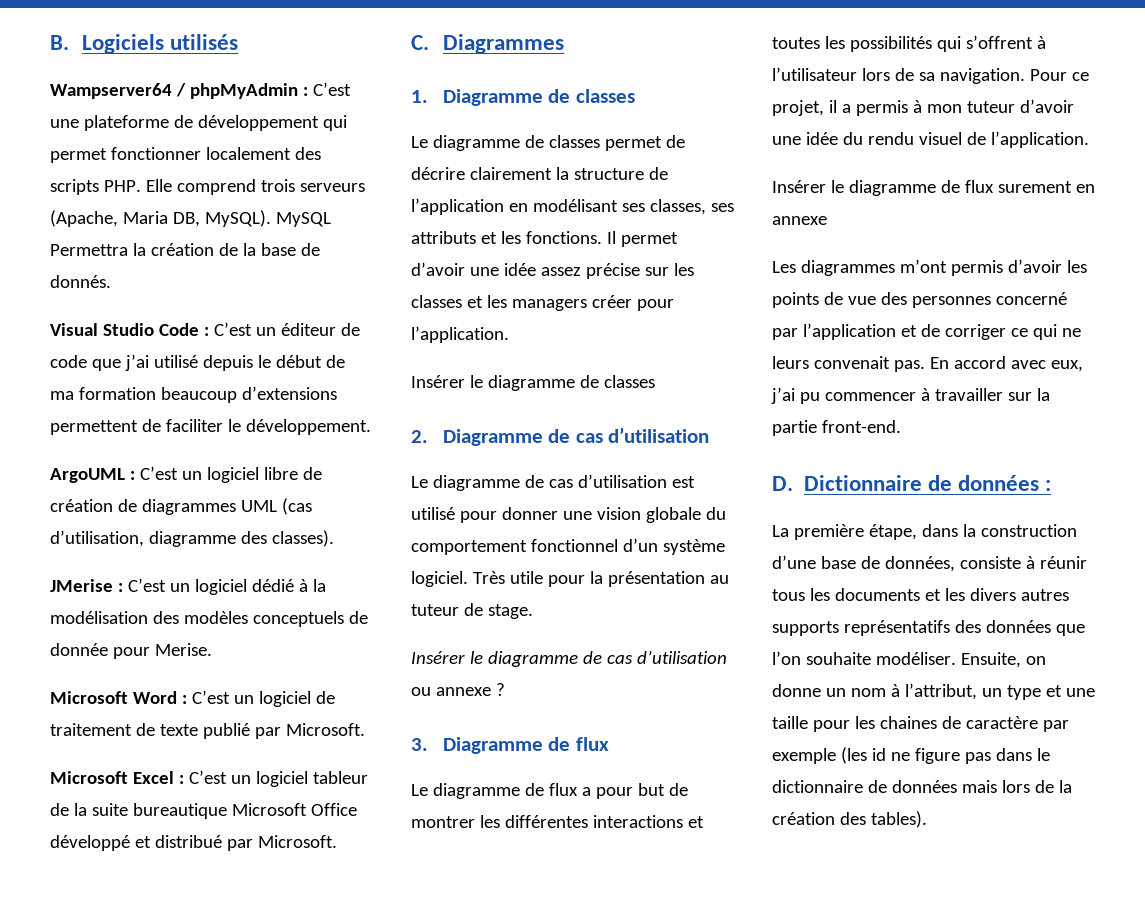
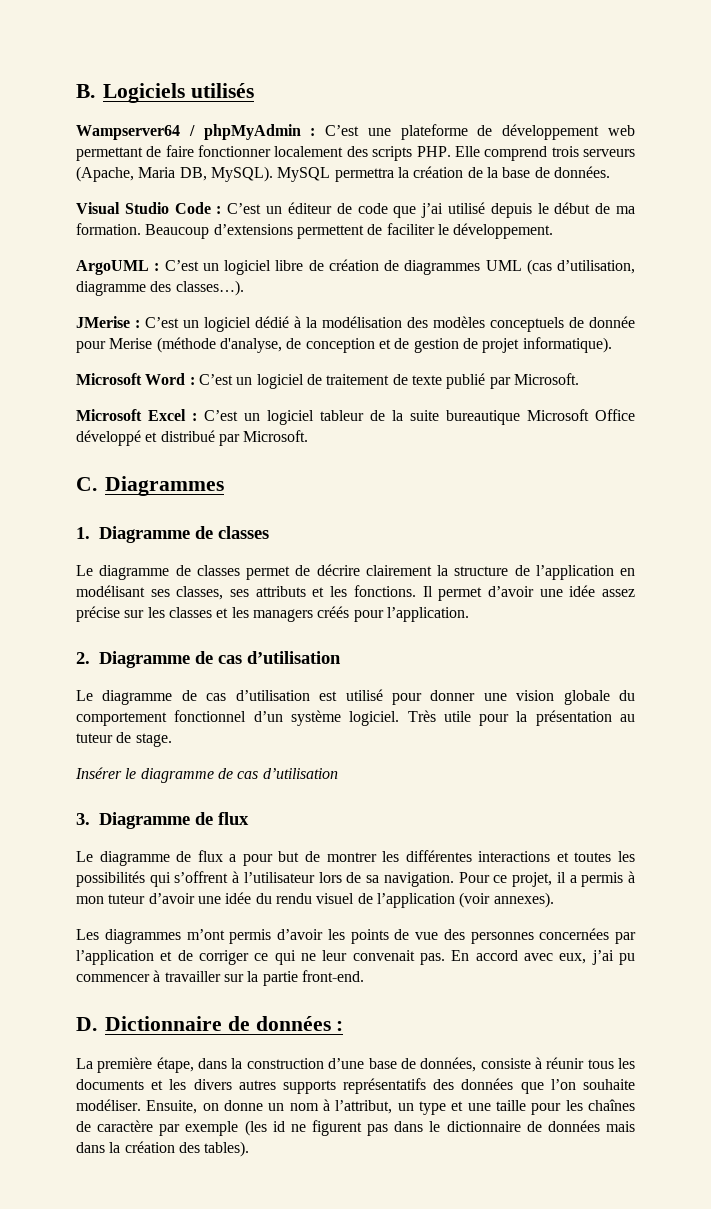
[322,115,347,131] [50,148,107,163] qui permet -> [608,125,635,136] [76,145,194,161] web permettant de faire
[50,244,128,256] Permettra -> [334,168,394,182] permettra
[50,275,111,288] donnés. -> [553,166,610,178] données.
[78,387,237,403] formation beaucoup -> [76,223,210,239] formation. Beaucoup
[271,530,334,547] classes). -> [175,280,244,296] classes…).
[154,643,212,656] Merise. -> [109,337,612,353] Merise (méthode d'analyse, de conception et de gestion de projet informatique).
[591,295,632,308] créer -> [317,606,350,618] créés
[411,375,655,391] // Insérer le diagramme de classes -> (469, 614) none
[411,683,505,696] ou annexe ? -> (338, 773) none
[990,131,1089,148] [772,180,1095,196] [772,216,827,225] l’application. // Insérer le diagramme de flux surement en annexe -> [376,892,554,908] l’application (voir annexes).
[995,292,1067,305] concerné -> [539,928,610,940] concernées
[772,356,809,369] leurs -> [322,950,348,961] leur
[879,716,937,729] chaines -> [587,1099,635,1111] chaînes
[914,748,960,764] figure -> [312,1120,362,1136] figurent
[1001,780,1054,793] lors de -> [76,1142,105,1153] dans

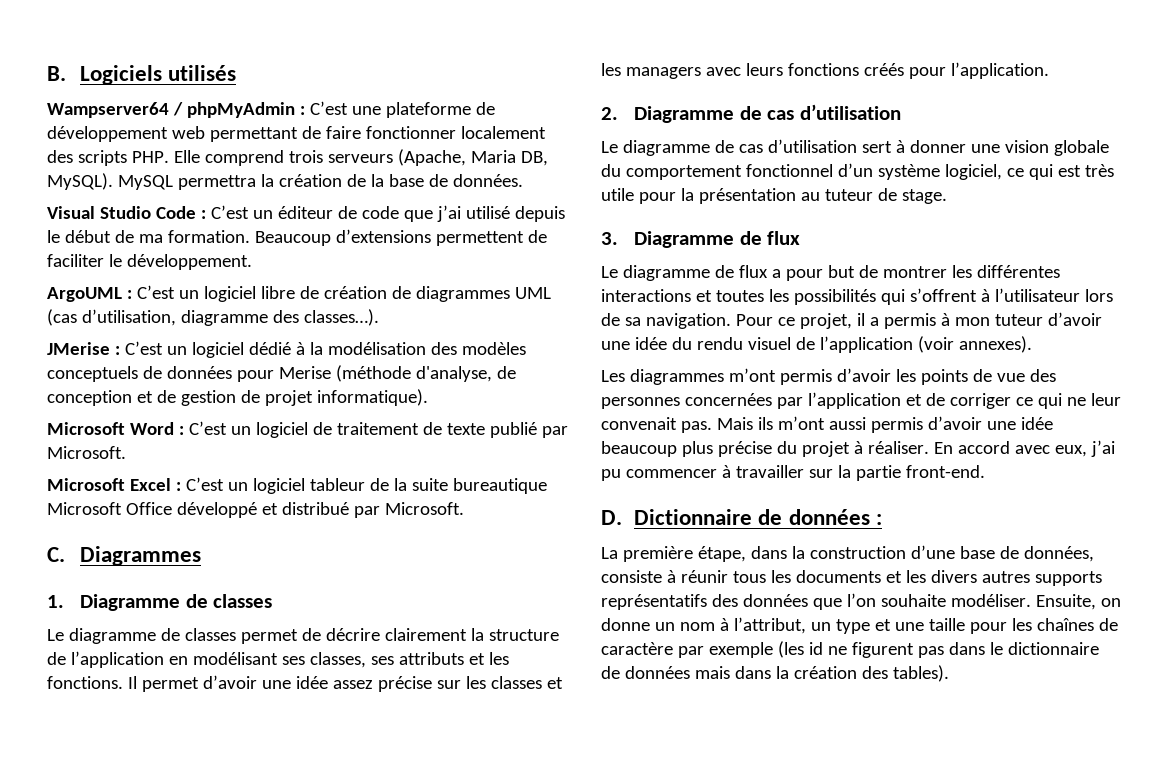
[589,316,635,328] donnée -> [166,366,232,379] données
(313, 615) none -> [705,63,859,76] avec leurs fonctions
[319,689,422,705] est utilisé pour -> [861,140,905,153] sert à
[349,710,436,726] logiciel. Très -> [944,164,1114,180] logiciel, ce qui est très
[75,767,338,783] // Insérer le diagramme de cas d’utilisation -> (947, 196) none
(445, 959) none -> [716,416,1053,433] [601,441,929,457] Mais ils m’ont aussi permis d’avoir une idée beaucoup plus précise du projet à réaliser.

